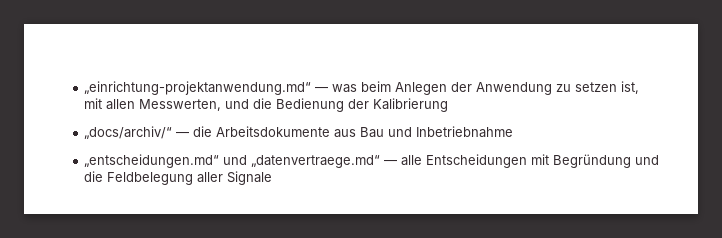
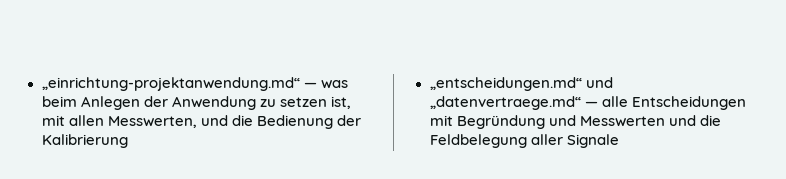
[84,126,514,139] // „docs/archiv/“ — die Arbeitsdokumente aus Bau und Inbetriebnahme -> (128, 141) none
(660, 160) none -> [579,115,696,127] Messwerten und

